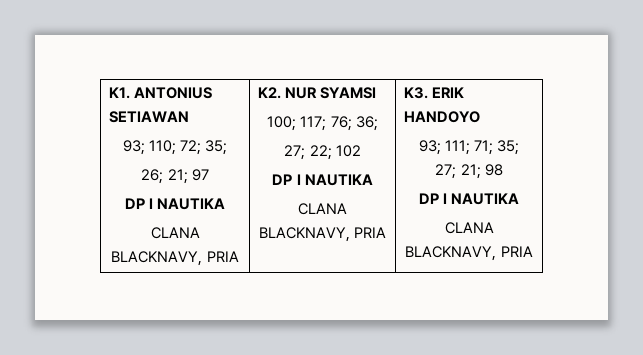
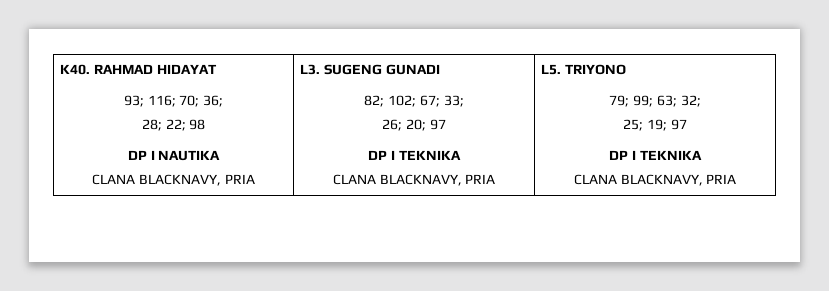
[108,87,212,99] [108,111,189,123] [122,140,228,155] [141,169,209,184] [124,198,226,210] [150,227,200,239] [111,251,239,266] [257,87,376,99] [267,116,378,131] [284,145,361,160] [272,174,373,186] [298,203,347,215] [258,227,387,242] [403,87,464,99] [403,111,480,123] [418,140,520,155] [435,164,503,179] [418,193,520,205] K1. ANTONIUS SETIAWAN // 93; 110; 72; 35; // 26; 21; 97 // DP I NAUTIKA // CLANA BLACKNAVY, PRIA | K2. NUR SYAMSI // 100; 117; 76; 36; // 27; 22; 102 // DP I NAUTIKA // CLANA BLACKNAVY, PRIA | K3. ERIK HANDOYO // 93; 111; 71; 35; // 27; 21; 98 // DP I NAUTIKA -> [60,64,217,75] [123,95,224,107] [141,119,206,131] [127,150,221,161] [92,174,255,186] [300,64,440,75] [364,95,464,107] [382,119,446,131] [368,150,461,160] [332,174,496,186] [541,64,626,75] [609,95,701,107] [623,119,687,131] [609,150,702,160] K40. RAHMAD HIDAYAT // 93; 116; 70; 36; // 28; 22; 98 // DP I NAUTIKA // CLANA BLACKNAVY, PRIA | L3. SUGENG GUNADI // 82; 102; 67; 33; // 26; 20; 97 // DP I TEKNIKA // CLANA BLACKNAVY, PRIA | L5. TRIYONO // 79; 99; 63; 32; // 25; 19; 97 // DP I TEKNIKA

